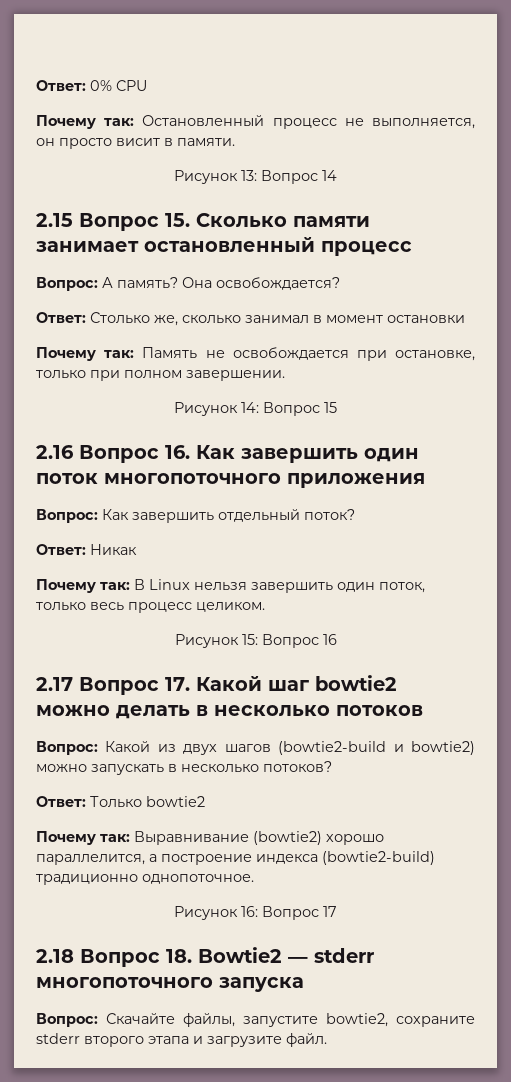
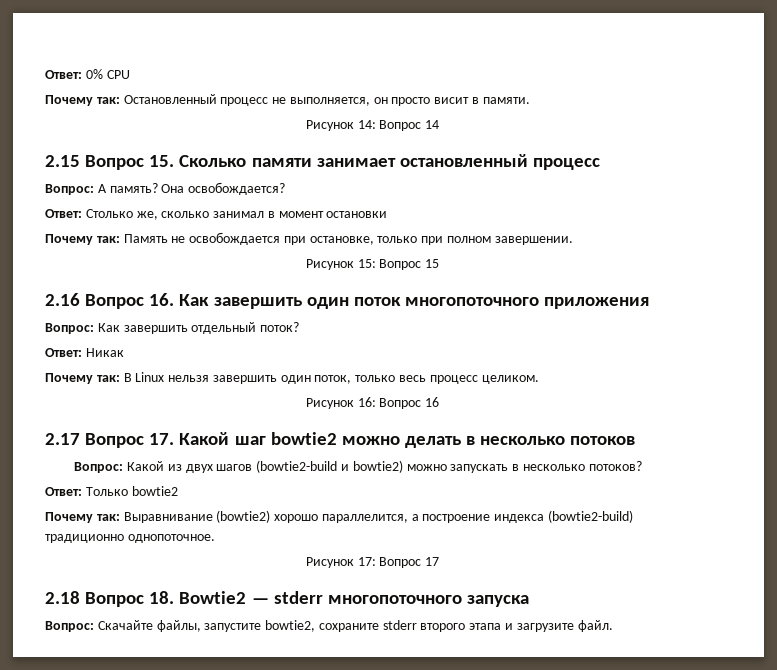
[241,170,257,181] 13: -> [357,120,376,129] 14:
[241,402,259,413] 14: -> [357,259,376,268] 15:
[241,634,258,645] 15: -> [357,397,376,407] 16:
[241,906,258,917] 16: -> [357,557,376,566] 17:

